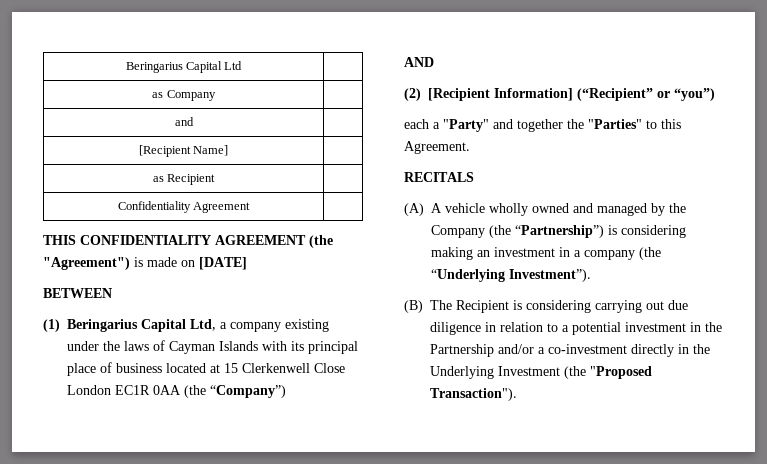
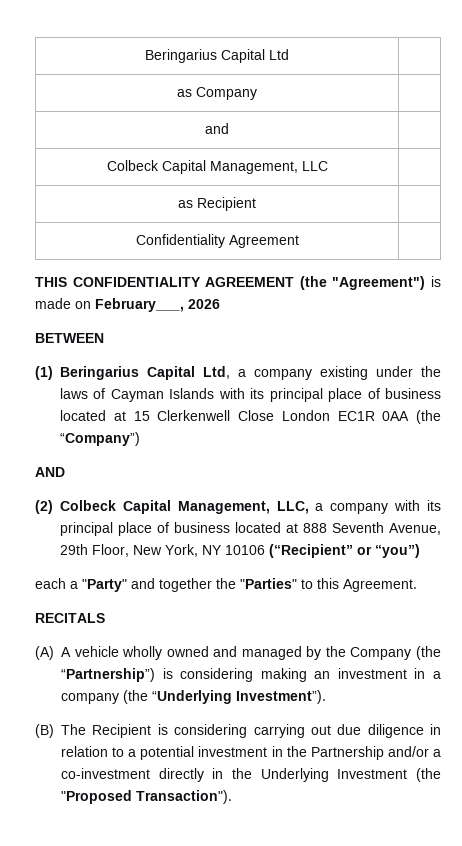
[138,145,229,157] [Recipient Name] -> [106,160,328,174] Colbeck Capital Management, LLC
[199,257,247,270] [DATE] -> [95,298,220,312] February___, 2026
[428,88,573,101] [Recipient Information] -> [60,500,441,514] [60,522,441,536] [60,544,265,557] Colbeck Capital Management, LLC, a company with its principal place of business located at 888 Seventh Avenue, 29th Floor, New York, NY 10106

